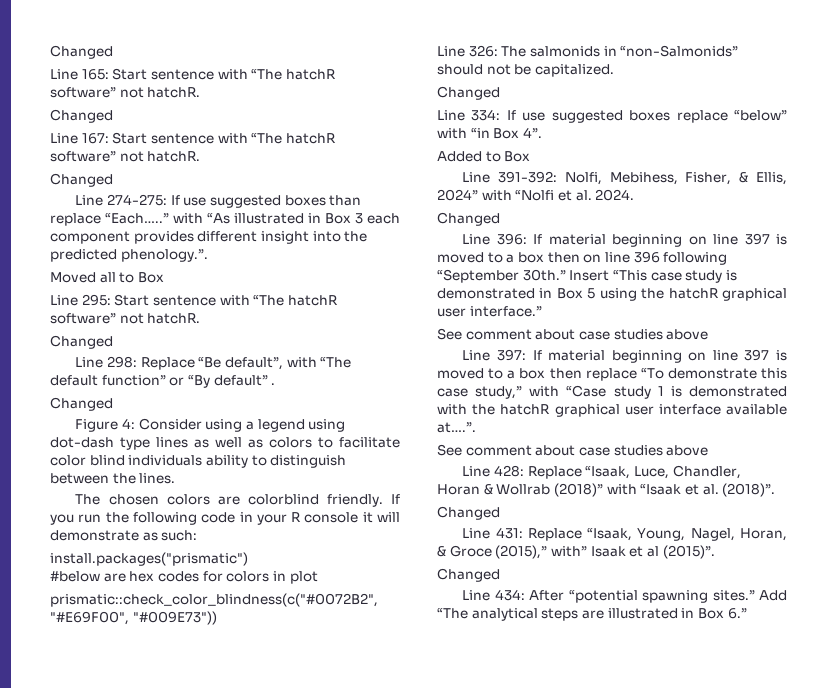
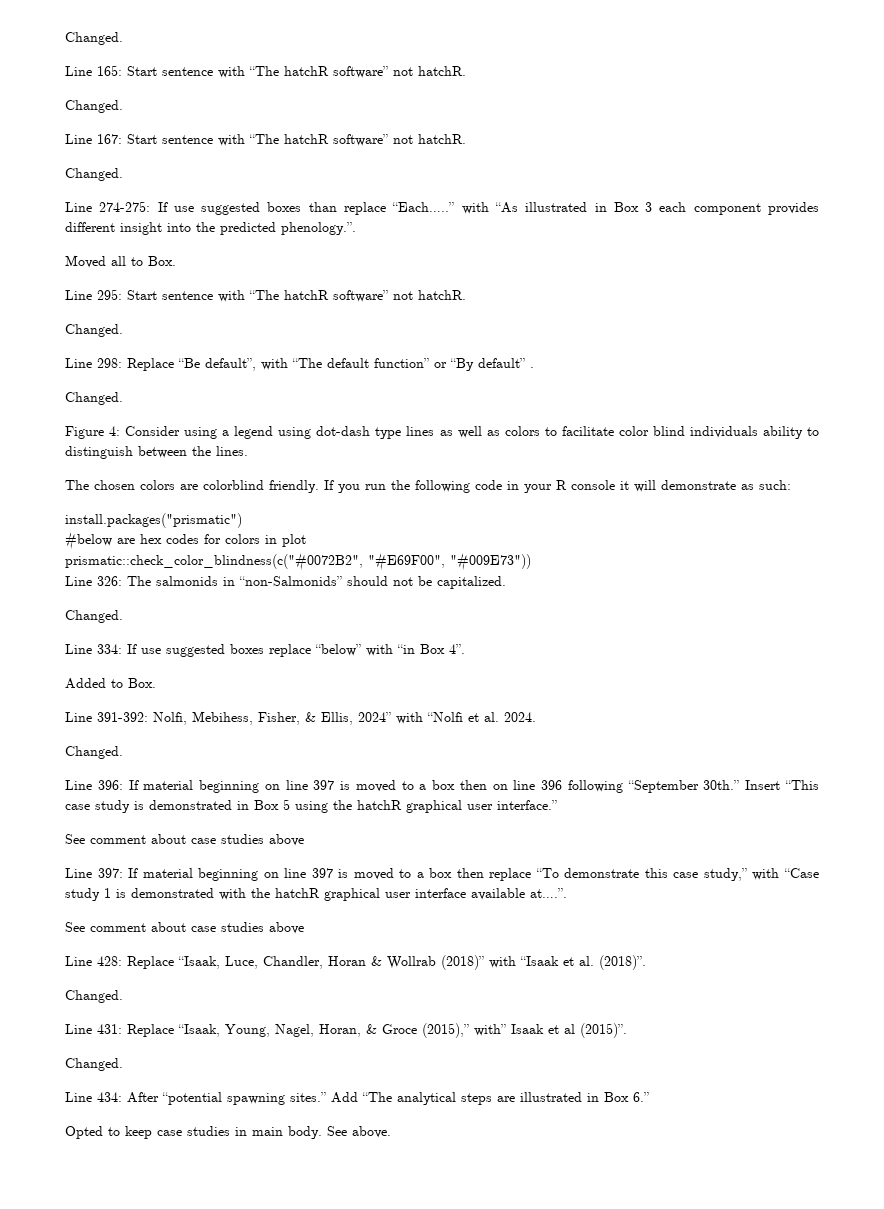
[50,45,113,59] Changed -> [65,32,123,45] Changed.
[50,109,113,123] Changed -> [65,100,123,113] Changed.
[50,173,113,187] Changed -> [65,168,123,181] Changed.
[137,272,164,283] Box -> [148,256,176,266] Box.
[50,335,113,349] Changed -> [65,324,123,337] Changed.
[50,397,113,411] Changed -> [65,392,123,405] Changed.
[437,86,500,100] Changed -> [65,610,123,623] Changed.
[504,151,531,162] Box -> [128,678,156,688] Box.
[437,212,500,226] Changed -> [65,746,123,759] Changed.
[437,506,500,520] Changed -> [65,990,123,1003] Changed.
[437,568,500,582] Changed -> [65,1058,123,1071] Changed.
(747, 613) none -> [65,1126,391,1139] // Opted to keep case studies in main body. See above.

